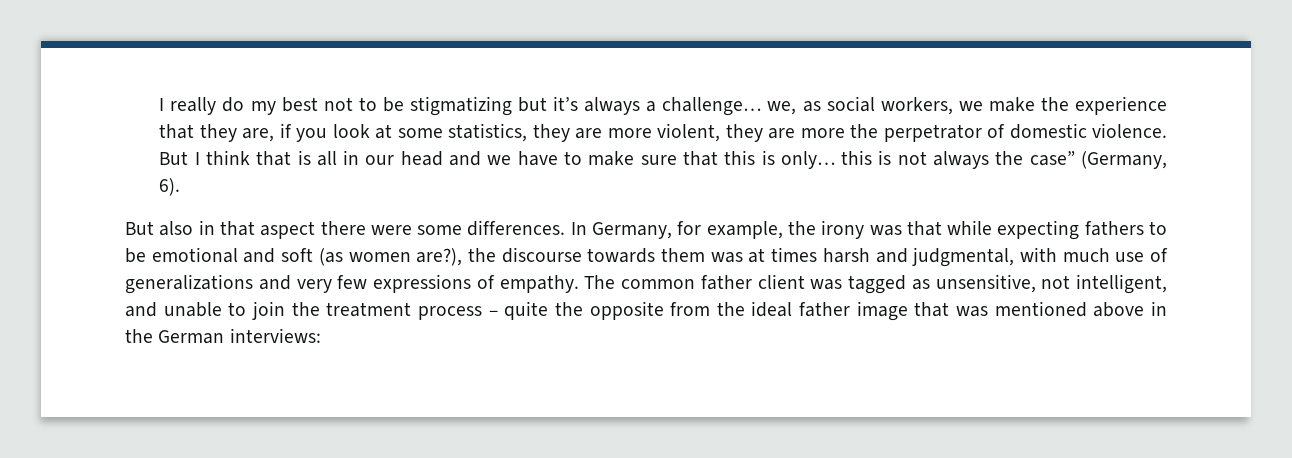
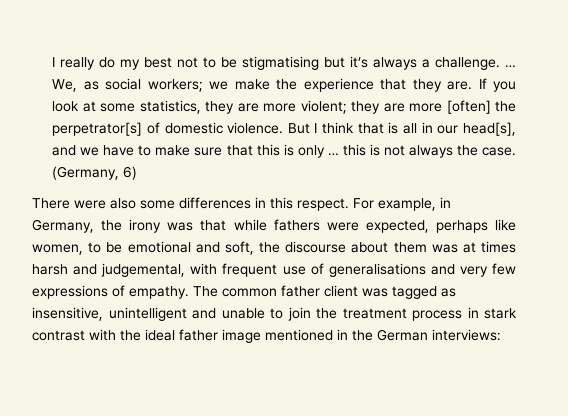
[409,96,512,116] stigmatizing -> [242,56,320,70] stigmatising
[662,97,797,116] challenge… we, -> [435,57,516,70] [52,79,78,92] challenge. … We,
[880,97,953,115] workers, -> [147,79,203,92] workers;
[242,123,292,142] are, if -> [447,78,487,90] are. If
[657,123,982,142] violent, they are more the perpetrator -> [300,100,516,114] [52,122,143,136] violent; they are more [often] the perpetrator[s]
[400,151,443,166] head -> [463,122,517,136] head[s],
[780,151,835,169] only… -> [297,145,339,158] only …
[1029,151,1167,169] [159,178,181,196] [125,220,783,239] case” (Germany, 6). // But also in that aspect there were some differences. In Germany, for example, -> [482,147,517,156] [52,166,138,180] [32,197,451,211] [32,219,94,233] case. (Germany, 6) // There were also some differences in this respect. For example, in Germany,
[997,220,1167,240] [125,247,463,266] expecting fathers to be emotional and soft (as women are?), -> [273,219,516,233] [32,241,254,255] fathers were expected, perhaps like women, to be emotional and soft,
[587,248,656,263] towards -> [351,242,389,253] about
[912,247,1110,267] judgmental, with much -> [101,263,278,277] judgemental, with frequent
[125,274,253,294] generalizations -> [328,263,426,277] generalisations
[935,274,1167,294] unsensitive, not intelligent, -> [32,307,187,321] insensitive, unintelligent
[488,301,1145,321] – quite the opposite from the ideal father image that was mentioned above -> [467,307,517,319] [32,329,333,343] in stark contrast with the ideal father image mentioned

